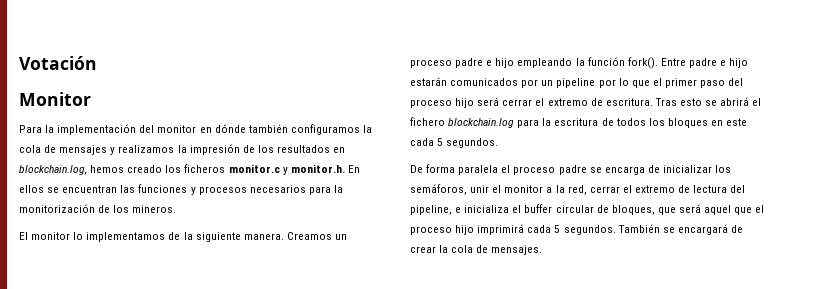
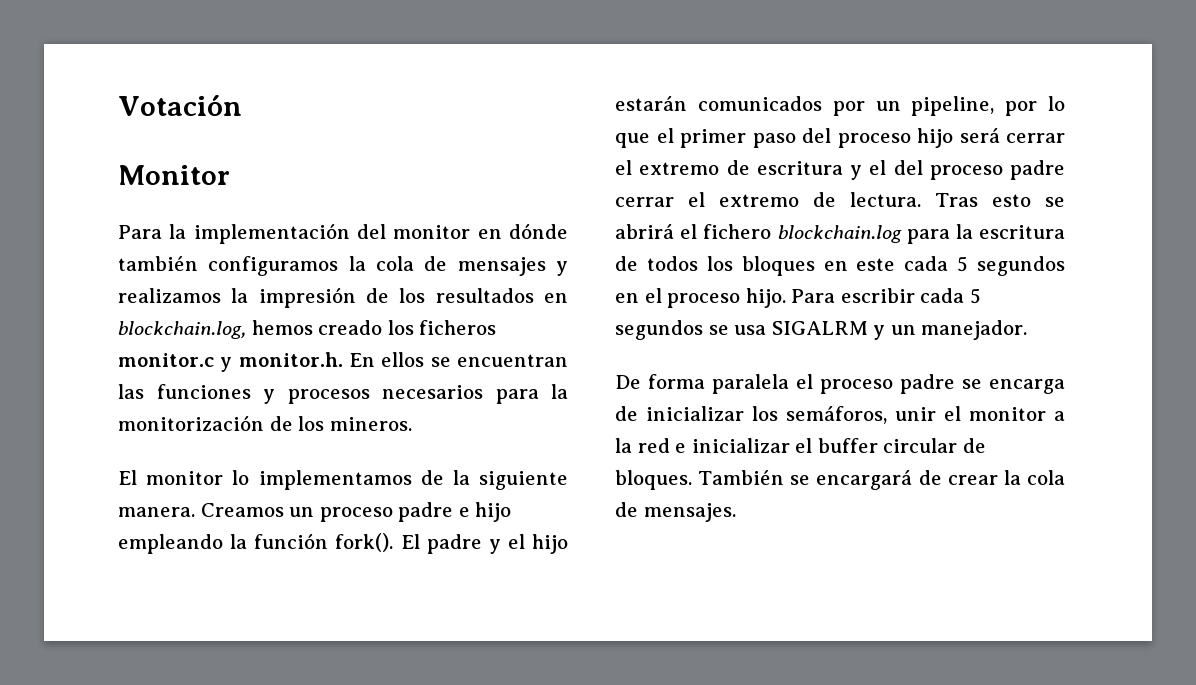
[660,58,727,68] Entre padre e -> [400,534,525,554] El padre y el
[556,78,596,88] pipeline -> [911,96,995,116] pipeline,
[605,98,653,106] escritura. -> [756,160,1065,180] [615,192,922,207] escritura y el del proceso padre cerrar el extremo de lectura.
[446,138,499,148] segundos. -> [977,256,1065,276] [615,288,981,308] [615,320,1028,340] segundos en el proceso hijo. Para escribir cada 5 segundos se usa SIGALRM y un manejador.
[567,185,746,195] [410,204,765,215] [410,224,616,235] red, cerrar el extremo de lectura del pipeline, e inicializa el buffer circular de bloques, que será aquel que el proceso hijo imprimirá cada 5 segundos. -> [637,438,986,453] [615,470,692,490] red e inicializar el buffer circular de bloques.

